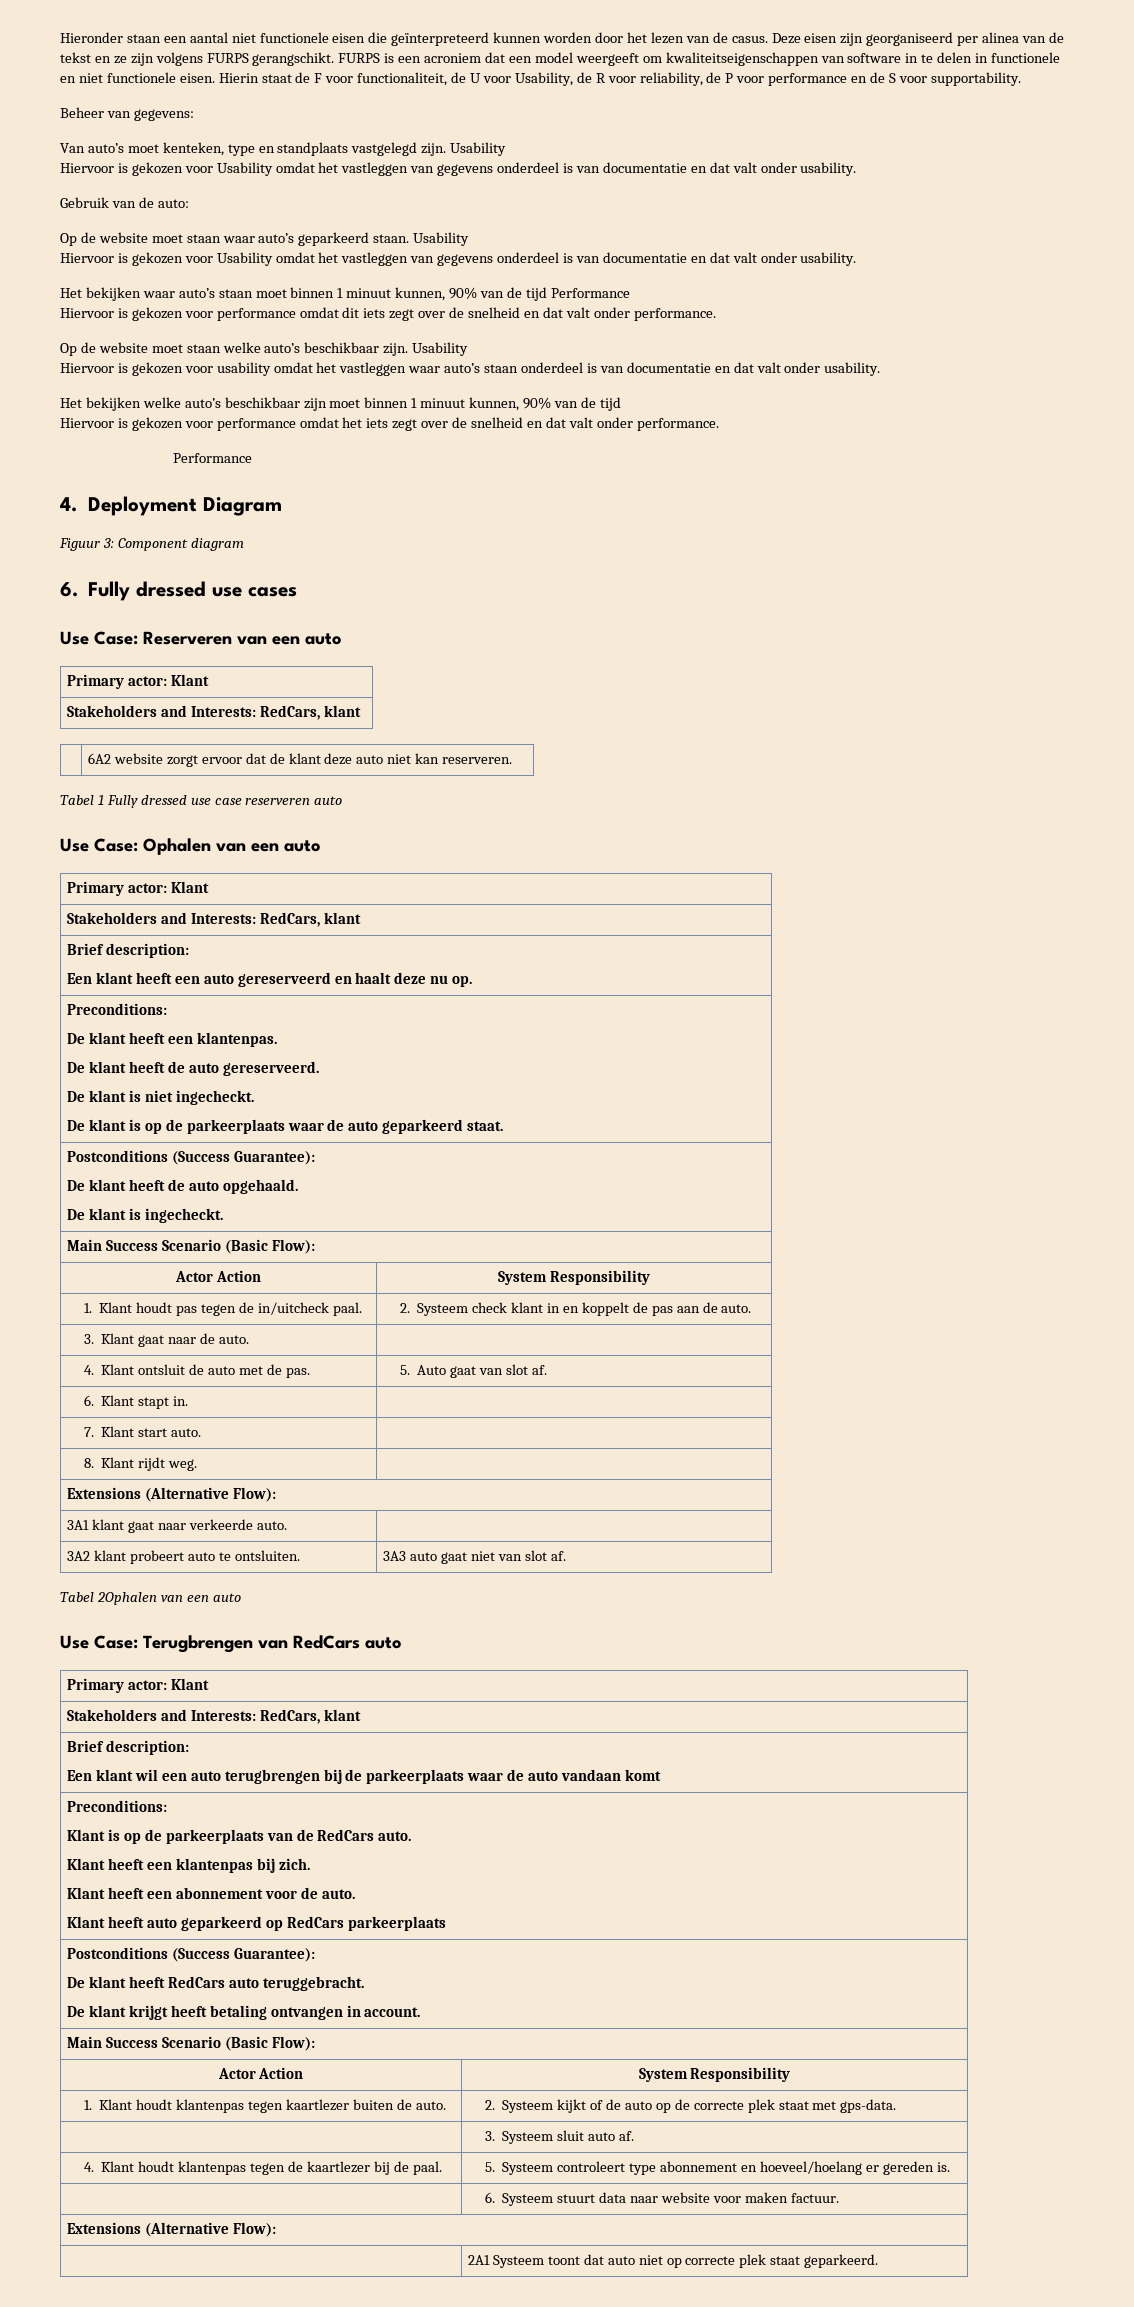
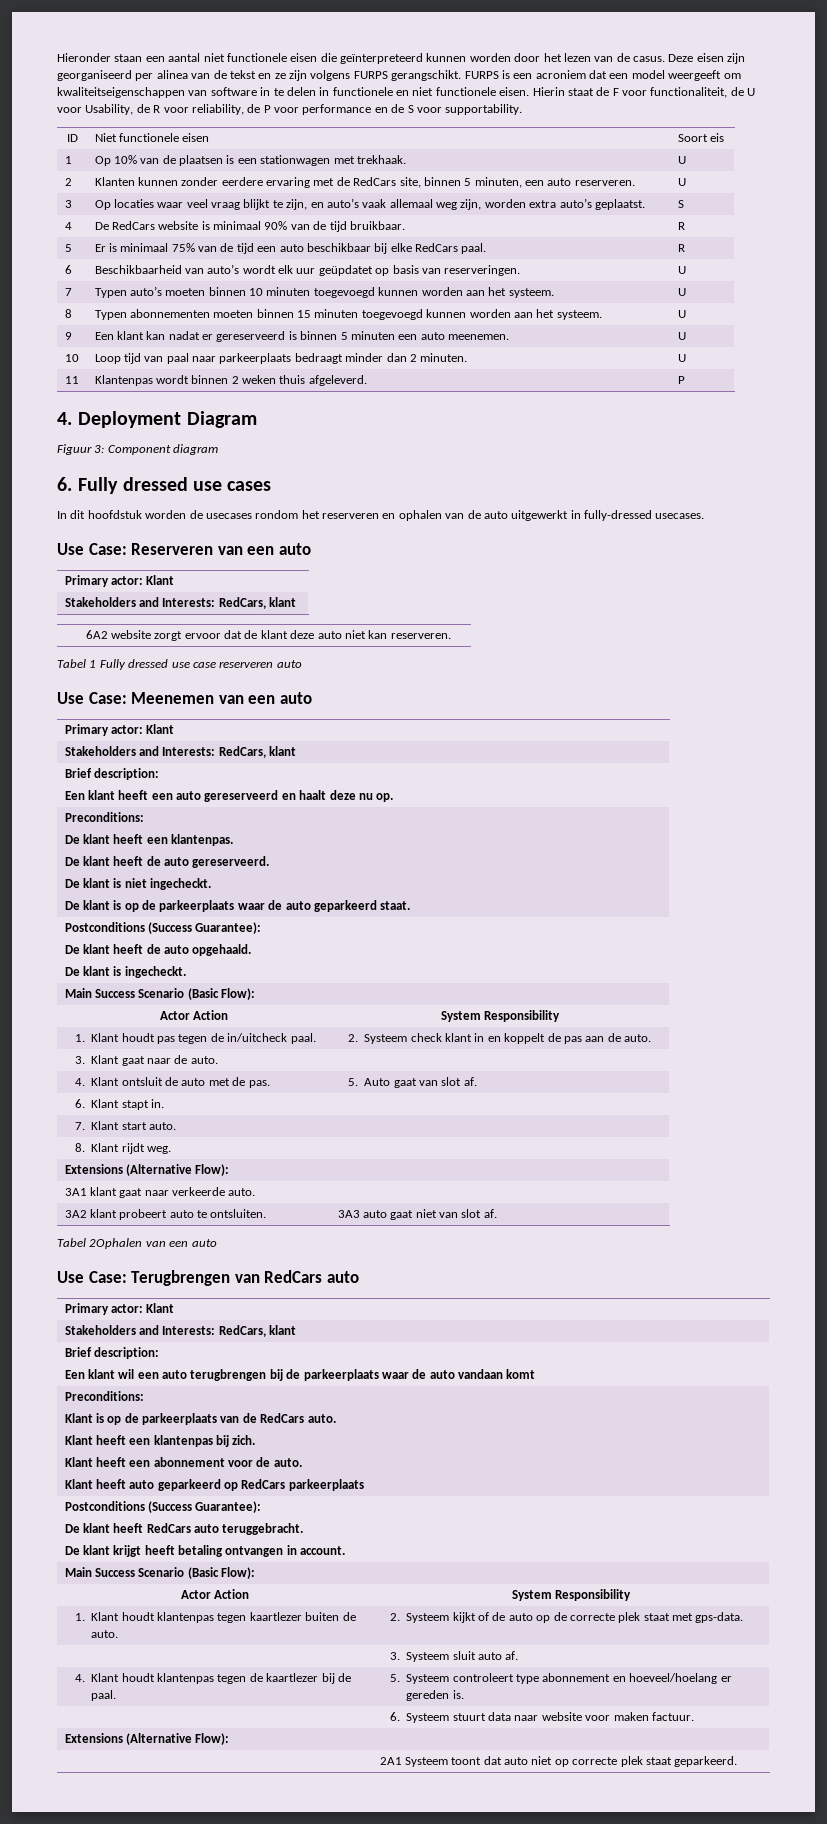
[60,107,194,121] [60,142,507,156] [60,162,857,176] [60,197,189,208] [60,232,470,246] [60,252,857,266] [60,287,630,301] [60,307,716,321] [60,342,469,356] [60,362,881,376] [60,397,621,411] [60,417,719,431] [173,453,253,463] // Beheer van gegevens: // Van auto’s moet kenteken, type en standplaats vastgelegd zijn. Usability // Hiervoor is gekozen voor Usability omdat het vastleggen van gegevens onderdeel is van documentatie en dat valt onder usability. // Gebruik van de auto: // Op de website moet staan waar auto’s geparkeerd staan. Usability // Hiervoor is gekozen voor Usability omdat het vastleggen van gegevens onderdeel is van documentatie en dat valt onder usability. // Het bekijken waar auto’s staan moet binnen 1 minuut kunnen, 90% van de tijd Performance // Hiervoor is gekozen voor performance omdat dit iets zegt over de snelheid en dat valt onder performance. // Op de website moet staan welke auto’s beschikbaar zijn. Usability // Hiervoor is gekozen voor usability omdat het vastleggen waar auto’s staan onderdeel is van documentatie en dat valt onder usability. // Het bekijken welke auto’s beschikbaar zijn moet binnen 1 minuut kunnen, 90% van de tijd // Hiervoor is gekozen voor performance omdat het iets zegt over de snelheid en dat valt onder performance. // Performance -> [67,134,78,142] [94,133,210,142] [677,133,724,142] [64,156,72,164] [94,155,406,166] [677,156,686,164] [64,178,72,186] [94,177,635,188] [677,178,686,186] [64,200,72,208] [94,198,645,210] [677,200,684,208] [64,222,72,230] [94,221,405,232] [677,222,685,230] [64,244,72,252] [94,243,487,254] [677,244,685,252] [64,265,72,274] [94,264,521,276] [677,266,686,274] [64,288,72,296] [94,286,554,298] [677,288,686,296] [64,309,72,318] [94,309,602,320] [677,310,686,318] [64,332,72,340] [94,331,510,342] [677,332,686,340] [64,354,79,362] [94,353,468,364] [677,354,686,362] [64,376,79,384] [94,375,367,386] [677,376,685,384] // ID | Niet functionele eisen | Soort eis // 1 | Op 10% van de plaatsen is een stationwagen met trekhaak. | U // 2 | Klanten kunnen zonder eerdere ervaring met de RedCars site, binnen 5 minuten, een auto reserveren. | U // 3 | Op locaties waar veel vraag blijkt te zijn, en auto’s vaak allemaal weg zijn, worden extra auto’s geplaatst. | S // 4 | De RedCars website is minimaal 90% van de tijd bruikbaar. | R // 5 | Er is minimaal 75% van de tijd een auto beschikbaar bij elke RedCars paal. | R // 6 | Beschikbaarheid van auto’s wordt elk uur geüpdatet op basis van reserveringen. | U // 7 | Typen auto’s moeten binnen 10 minuten toegevoegd kunnen worden aan het systeem. | U // 8 | Typen abonnementen moeten binnen 15 minuten toegevoegd kunnen worden aan het systeem. | U // 9 | Een klant kan nadat er gereserveerd is binnen 5 minuten een auto meenemen. | U // 10 | Loop tijd van paal naar parkeerplaats bedraagt minder dan 2 minuten. | U // 11 | Klantenpas wordt binnen 2 weken thuis afgeleverd. | P
(298, 592) none -> [57,510,705,521] // In dit hoofdstuk worden de usecases rondom het reserveren en ophalen van de auto uitgewerkt in fully-dressed usecases.
[143,838,211,855] Ophalen -> [131,692,215,704] Meenemen

